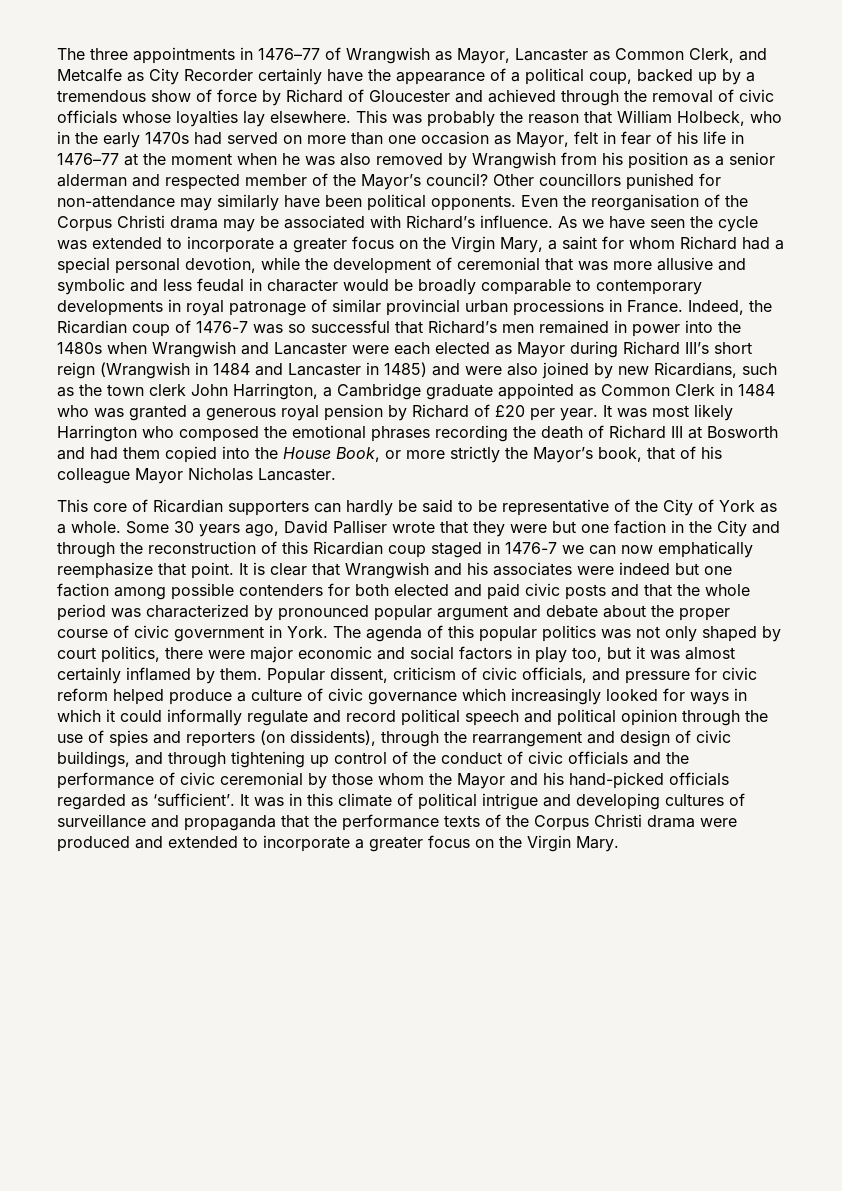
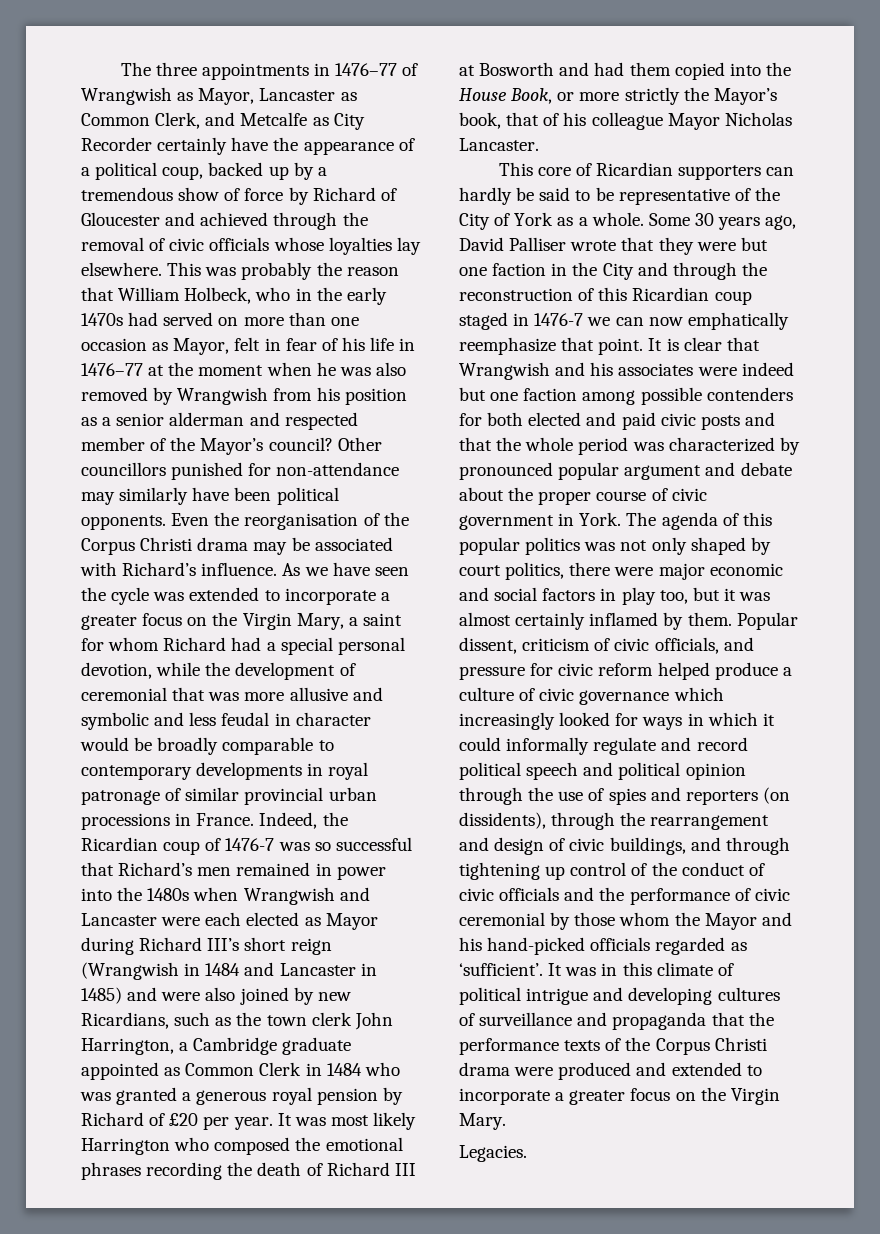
(619, 844) none -> [459,1145,527,1162] // Legacies.

